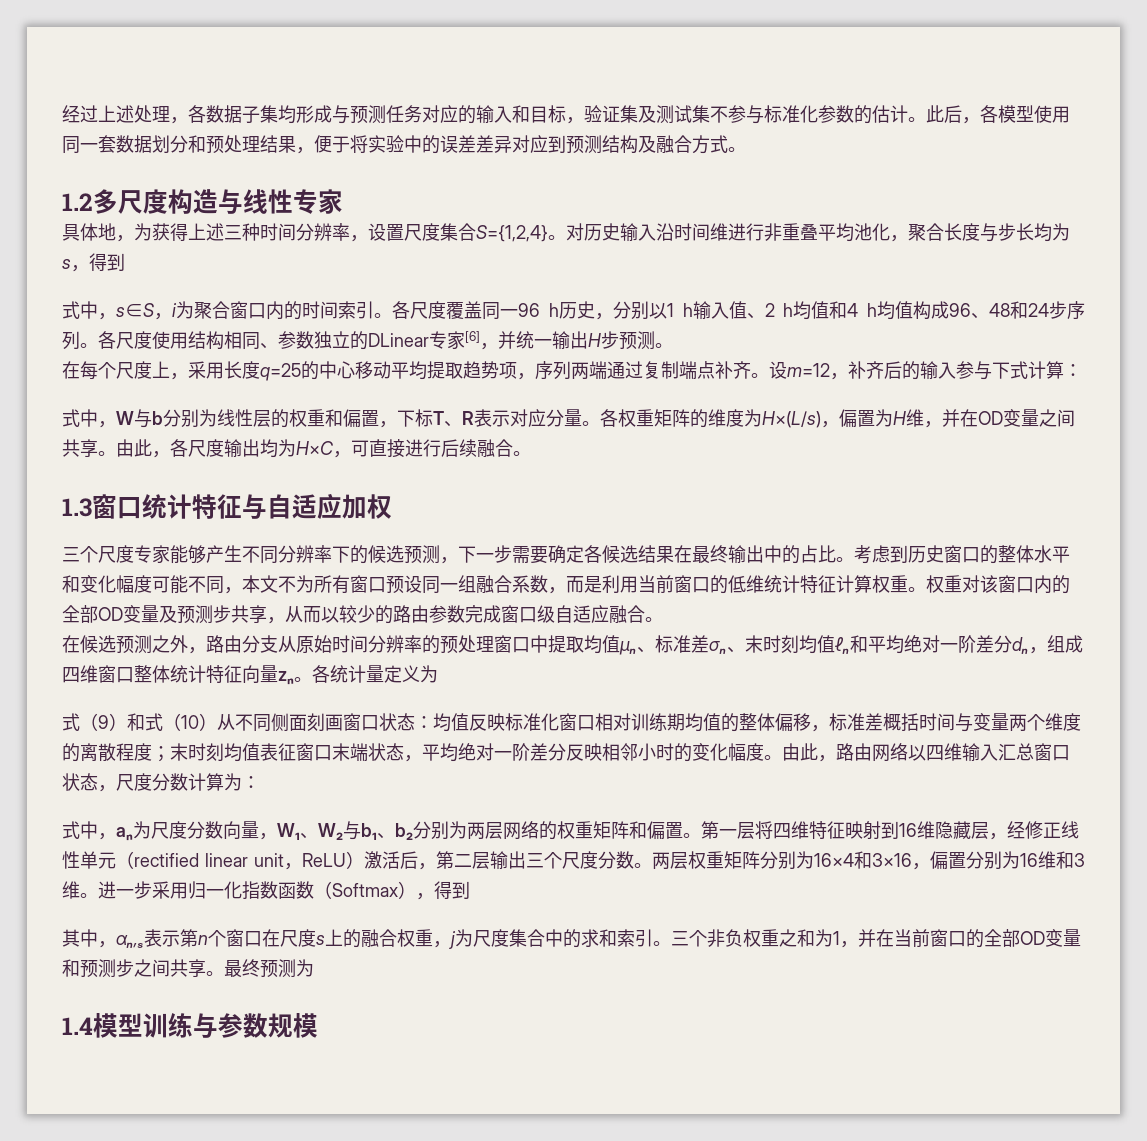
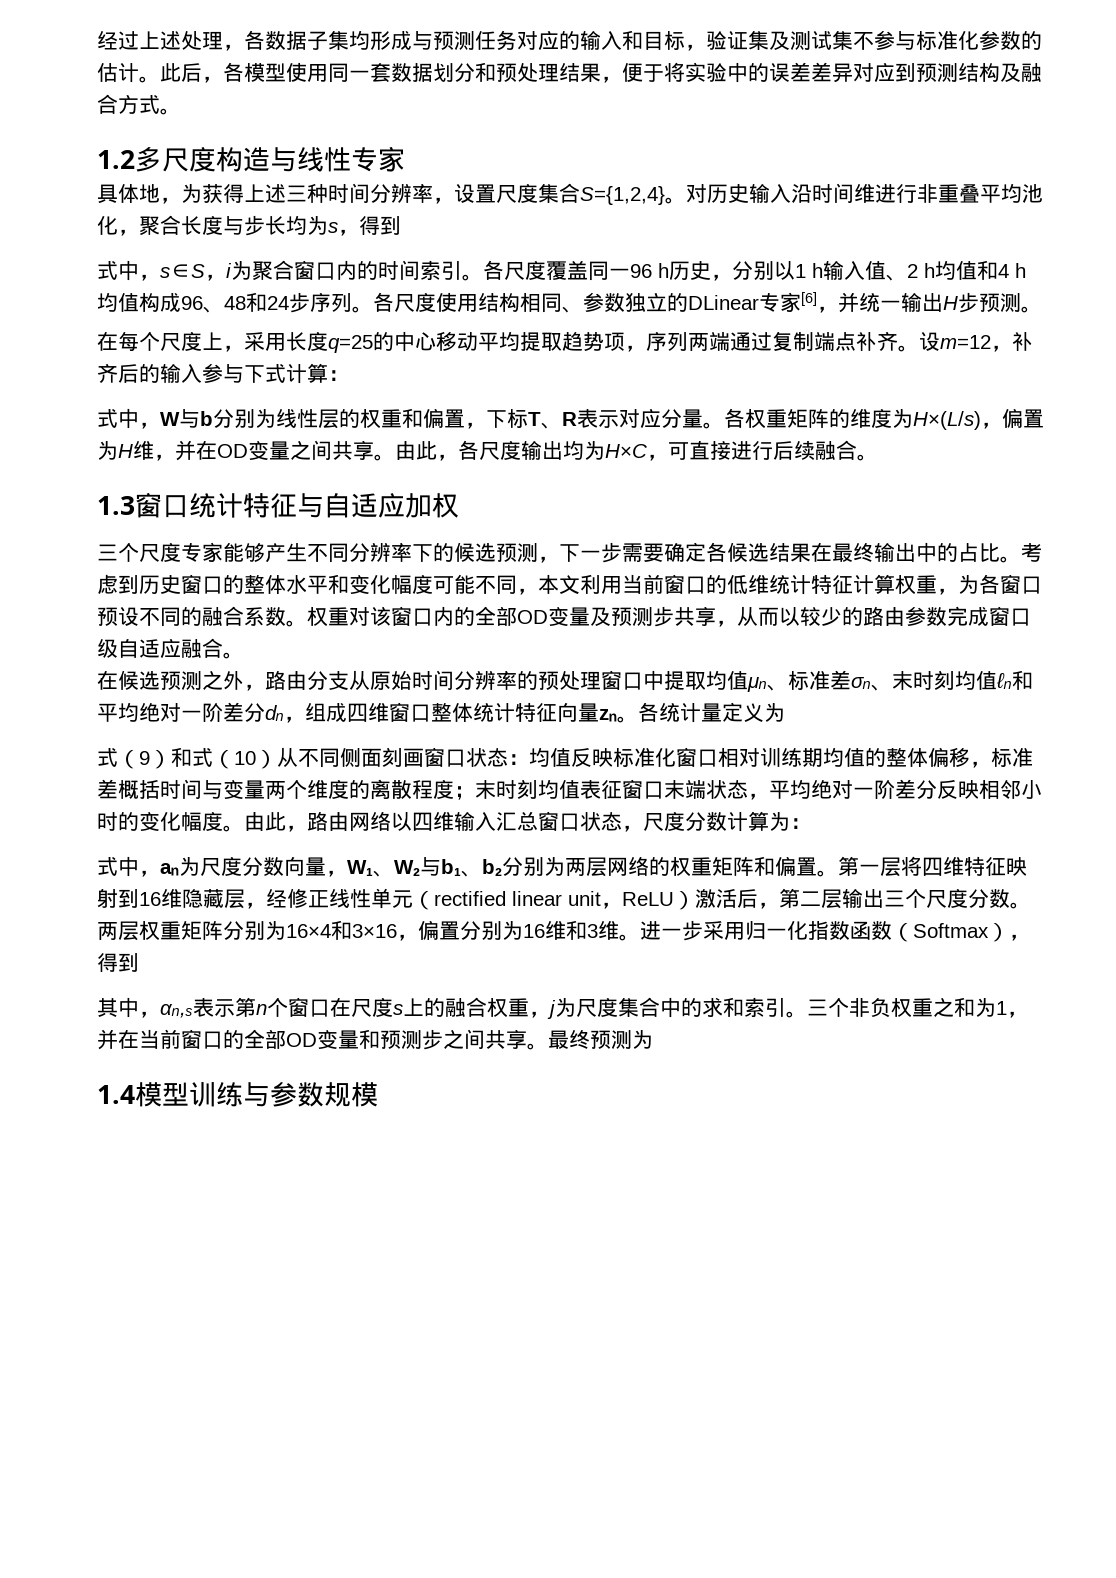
[278,575,602,594] 不为所有窗口预设同一组融合系数，而是 -> (580, 585) none
(908, 584) none -> [937,574,1042,595] [97,606,286,627] ，为各窗口预设不同的融合系数

